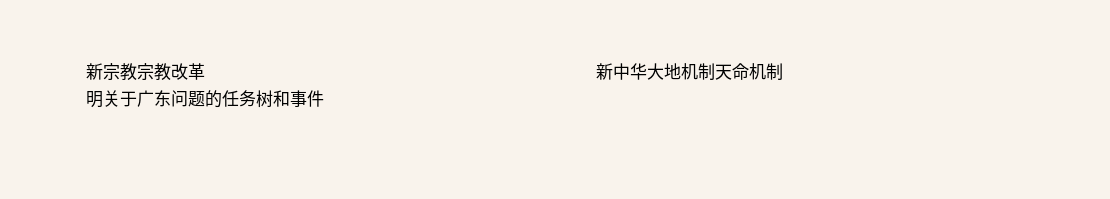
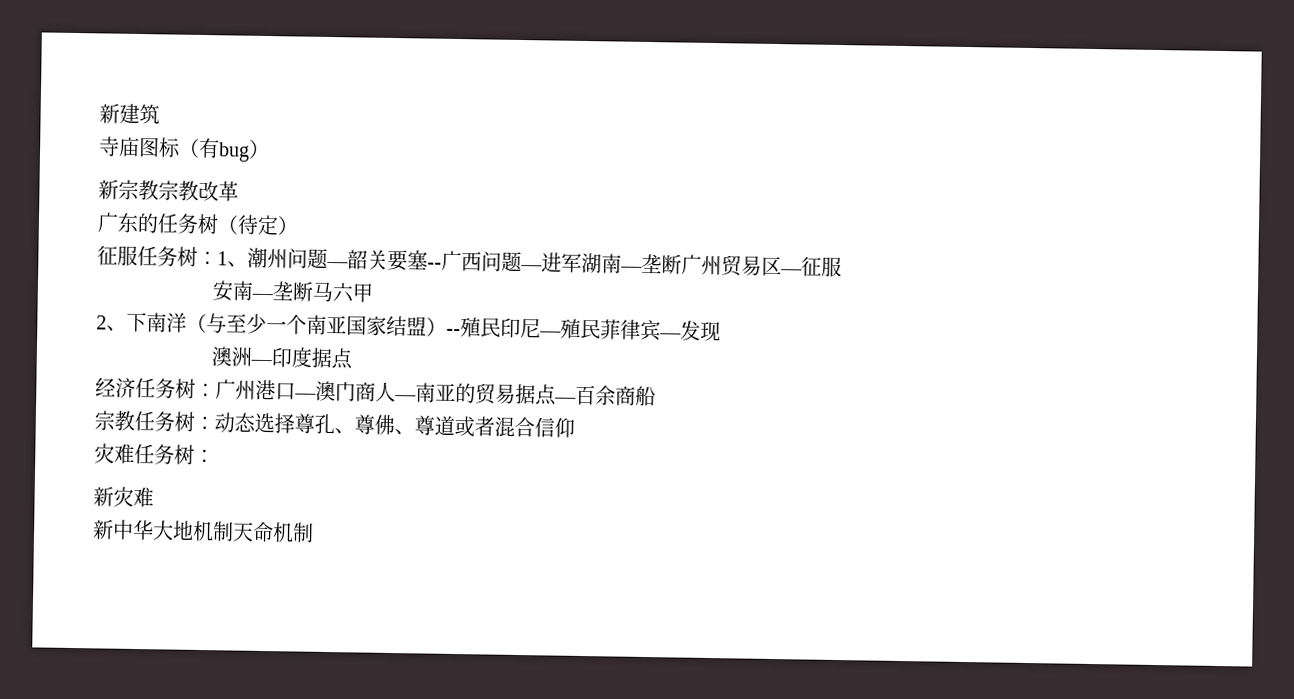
[86,63,205,81] [86,90,324,108] 新宗教宗教改革 // 明关于广东问题的任务树和事件 -> [99,103,160,125] [98,136,270,162] [98,179,239,202] [97,212,299,236] [97,245,842,278] [211,280,373,303] [96,311,721,342] [210,346,353,370] [95,377,656,407] [94,410,575,438] [94,443,215,465] [93,486,154,508] 新建筑 // 寺庙图标（有bug） // 新宗教宗教改革 // 广东的任务树（待定） // 征服任务树：1、潮州问题—韶关要塞--广西问题—进军湖南—垄断广州贸易区—征服 // 安南—垄断马六甲 // 2、下南洋（与至少一个南亚国家结盟）--殖民印尼—殖民菲律宾—发现 // 澳洲—印度据点 // 经济任务树：广州港口—澳门商人—南亚的贸易据点—百余商船 // 宗教任务树：动态选择尊孔、尊佛、尊道或者混合信仰 // 灾难任务树： // 新灾难

